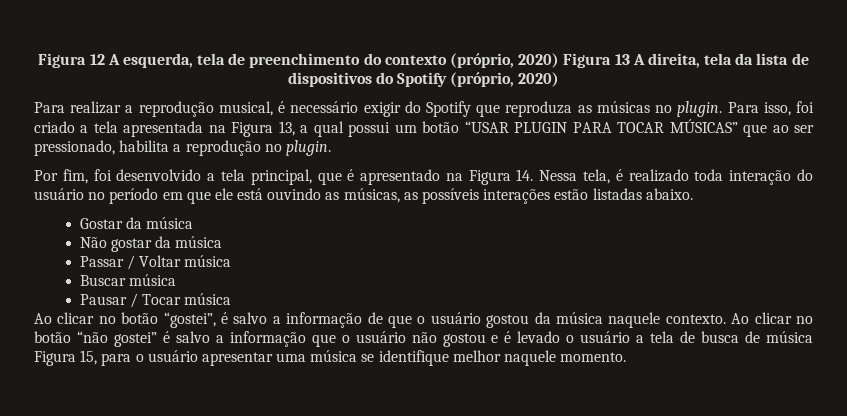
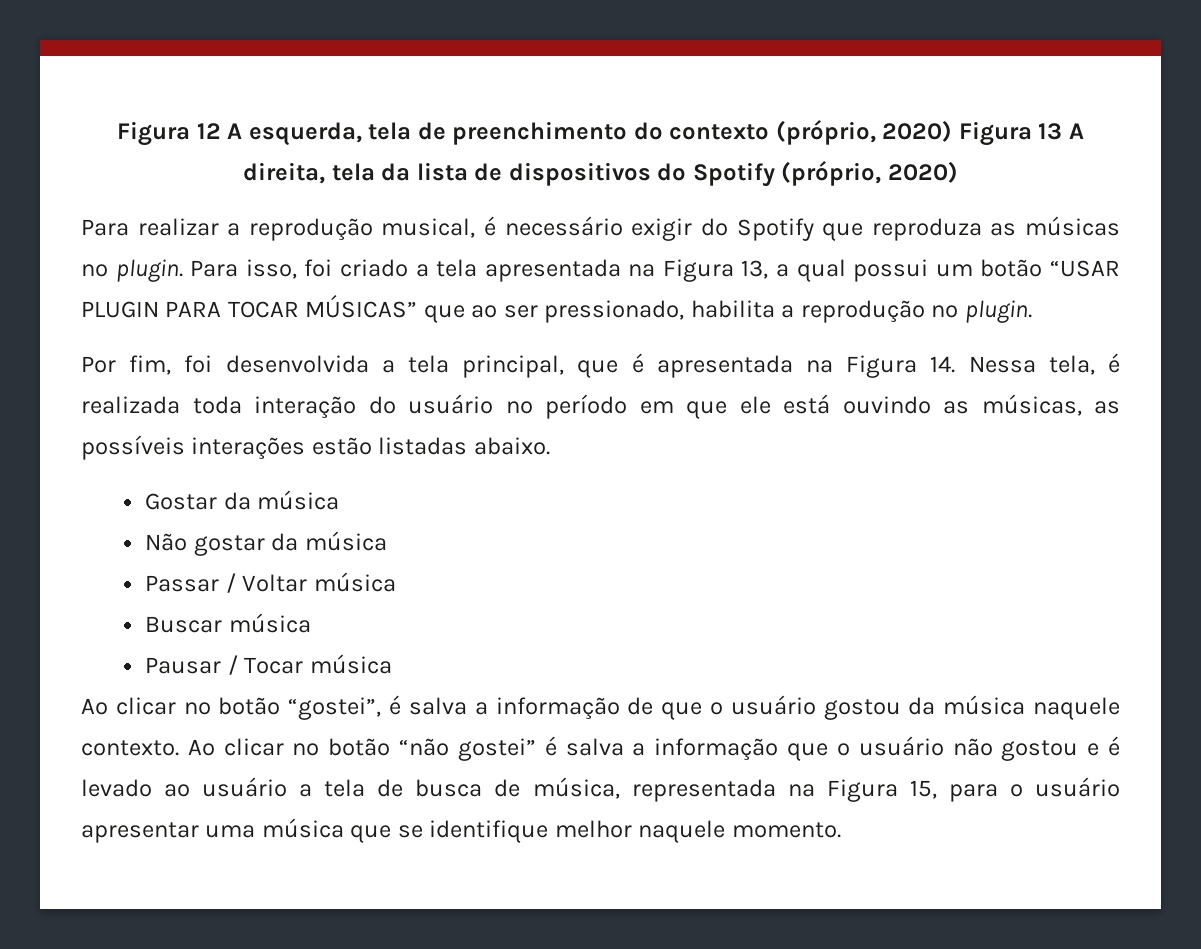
[116,169,202,181] desenvolvido -> [225,355,369,373] desenvolvida
[360,169,441,185] apresentado -> [656,355,793,378] apresentada
[628,169,689,182] realizado -> [81,396,180,414] realizada
[233,312,268,324] salvo -> [408,697,467,715] salva
[175,331,210,343] salvo -> [565,738,624,756] salva
[566,335,575,343] o -> [164,784,191,797] ao
[766,331,814,343] música -> [532,777,815,802] música, representada na
(358, 356) none -> [350,825,392,843] que

